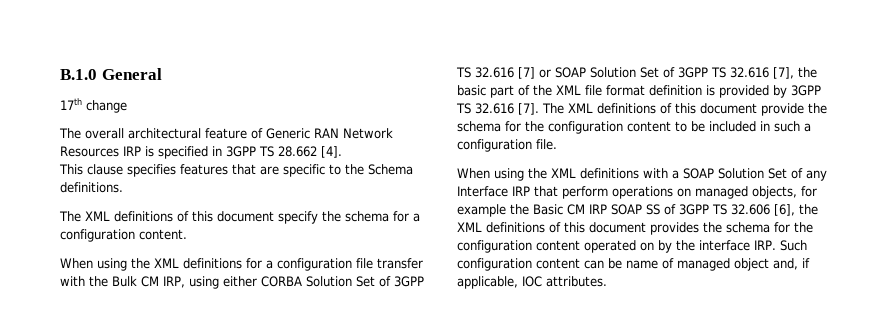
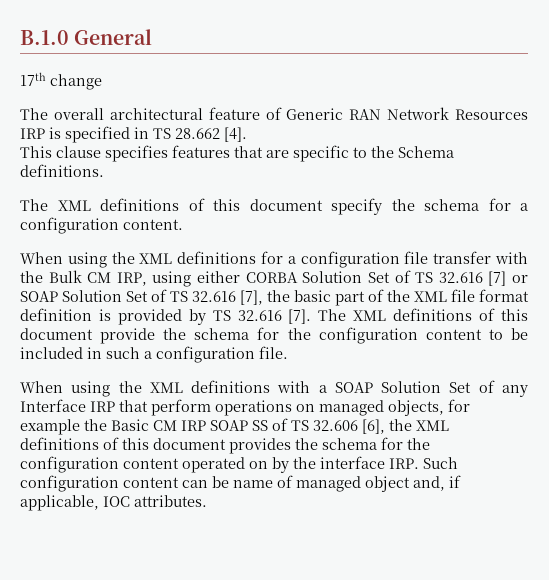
[226,146,256,157] 3GPP -> (149, 133) none
[394,276,424,287] 3GPP -> (411, 276) none
[678,67,708,78] 3GPP -> (167, 295) none
[791,85,821,96] 3GPP -> (206, 317) none
[679,204,709,215] 3GPP -> (288, 424) none

